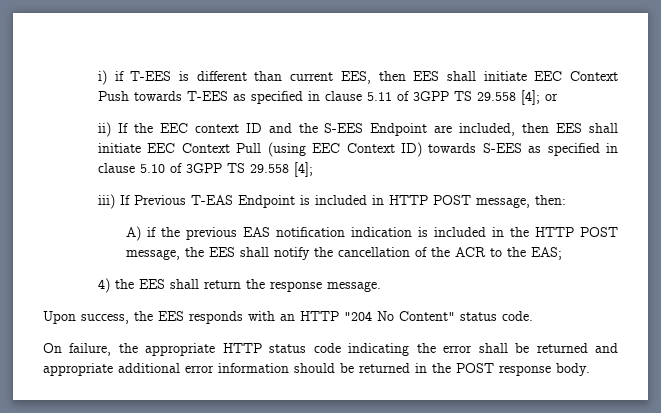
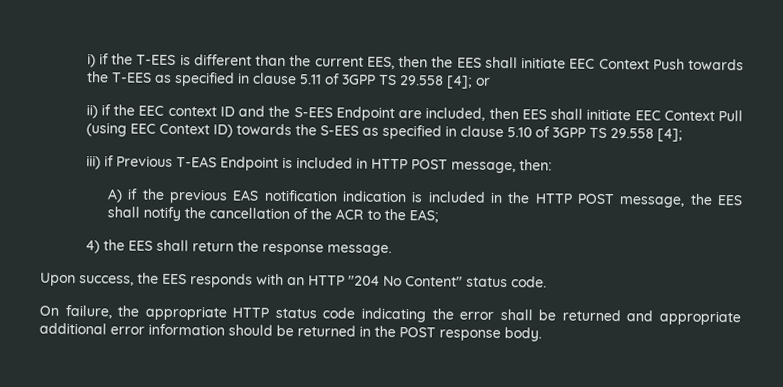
(124, 76) none -> [111,53,134,65] the
(283, 76) none -> [289,55,312,67] the
(406, 76) none -> [431,56,454,68] the
(183, 96) none -> [86,71,109,83] the
[117,123,128,133] If -> [100,104,111,116] if
(477, 148) none -> [294,124,317,136] the
[120,195,131,205] If -> [103,155,114,167] if

